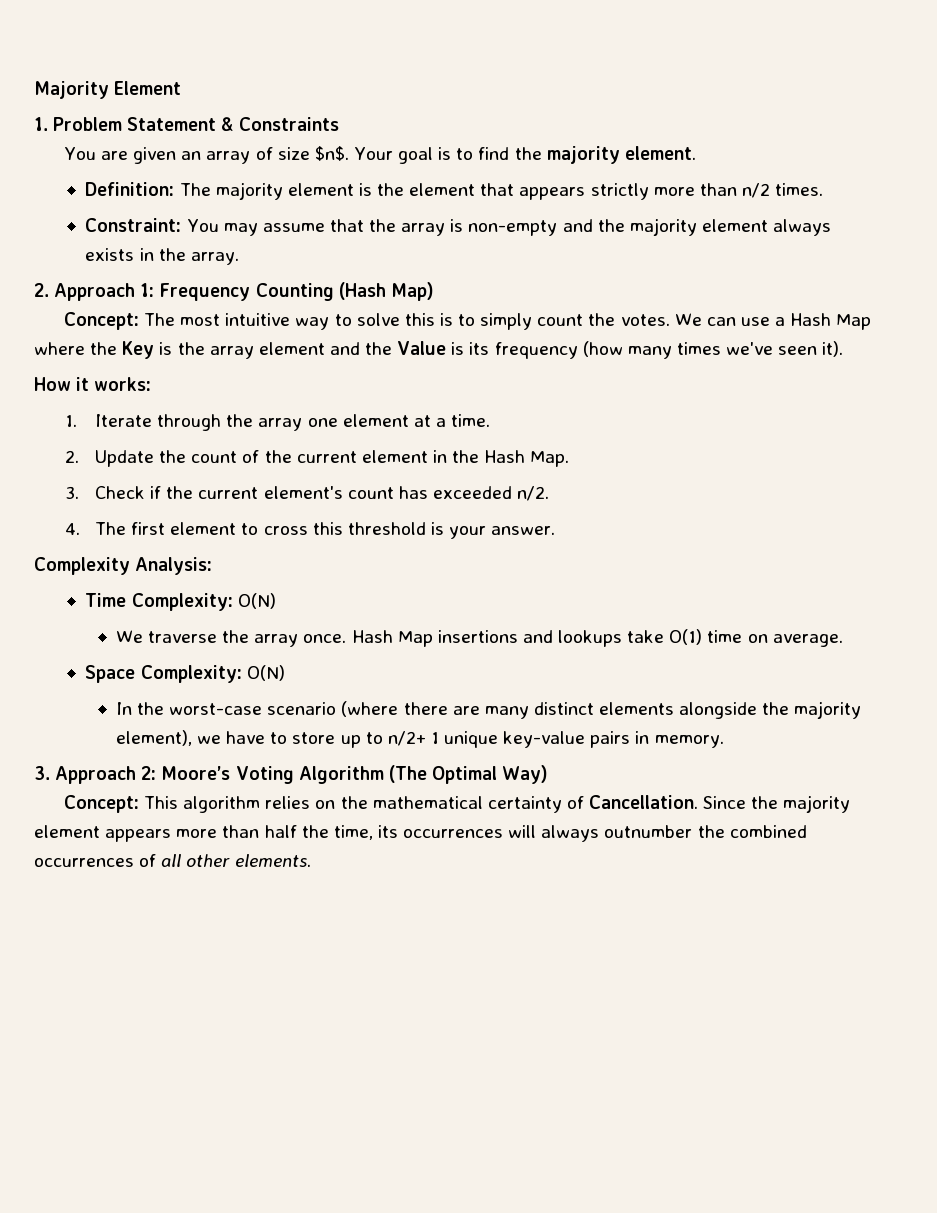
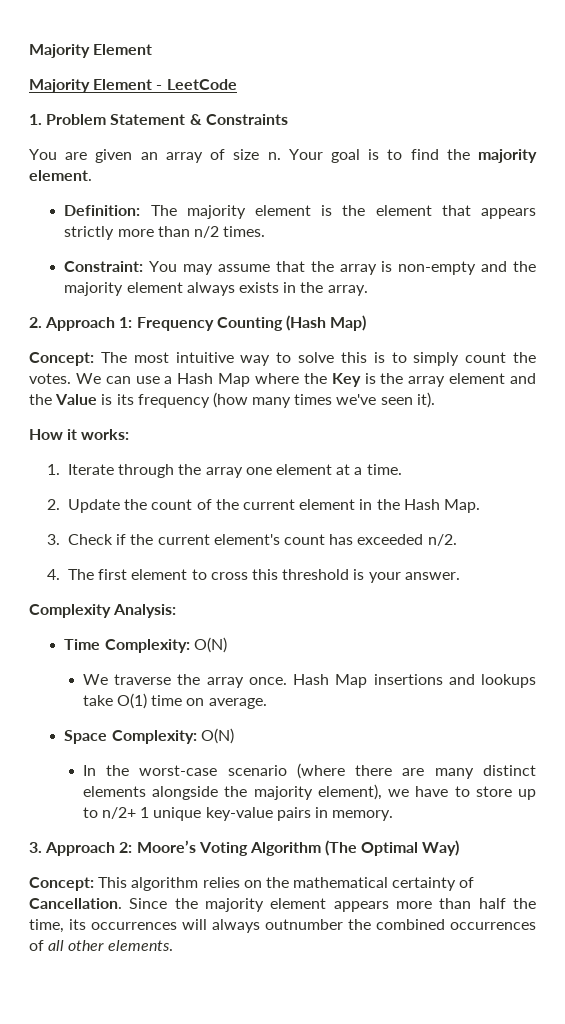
[34,81,182,99] Majority Element -> [29,44,153,58] [29,79,237,93] Majority Element // Majority Element - LeetCode
[314,146,349,161] $n$. -> [267,152,281,160] n.

